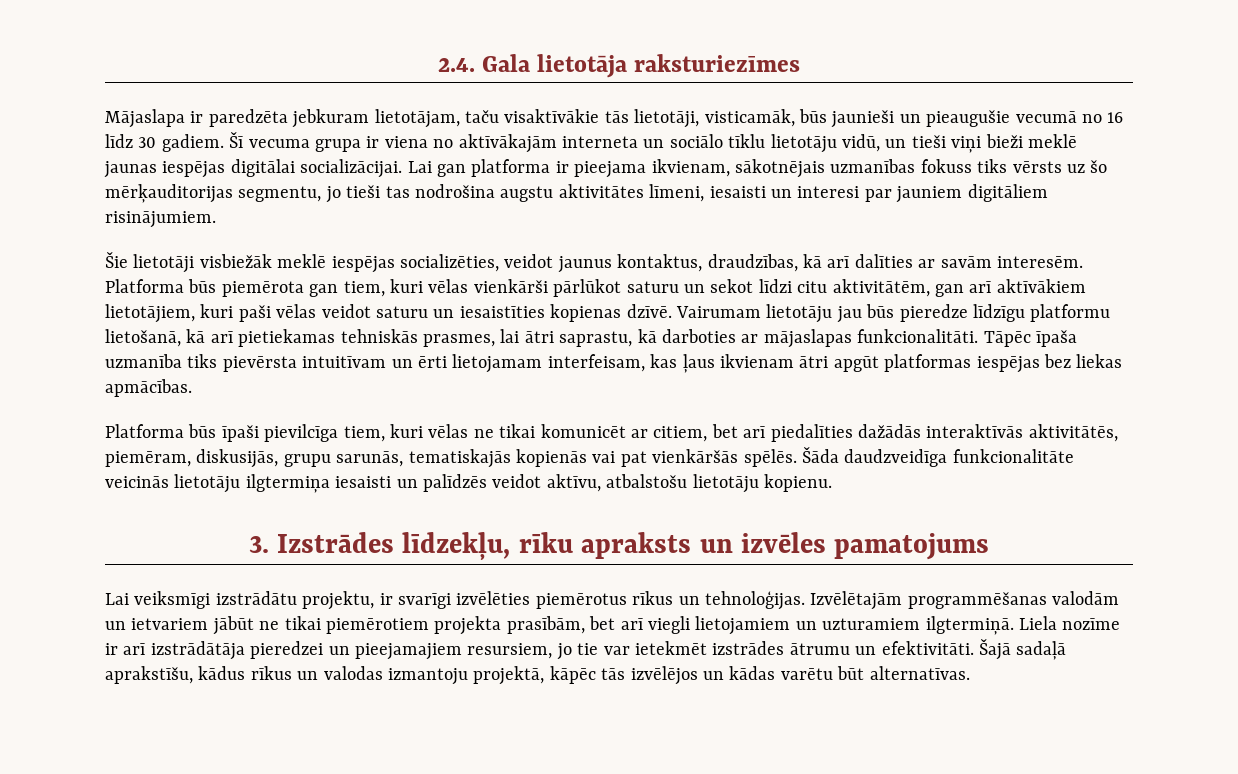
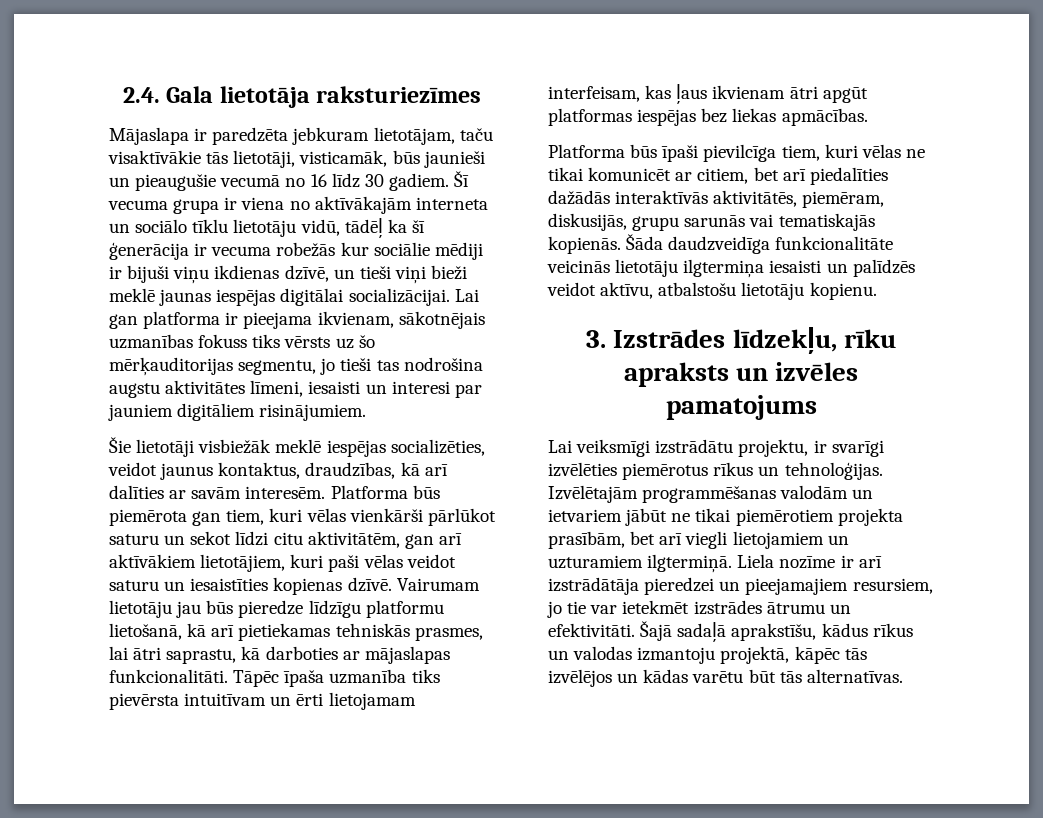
(880, 143) none -> [344,218,425,238] [109,242,483,260] [109,265,329,284] tādēļ ka šī ģenerācija ir vecuma robežās kur sociālie mēdiji ir bijuši viņu ikdienas dzīvē,
[336,449,797,468] sarunās, tematiskajās kopienās vai pat vienkāršās spēlēs. -> [684,213,875,231] [548,236,621,254] sarunās vai tematiskajās kopienās.
(865, 673) none -> [779,671,802,683] tās

